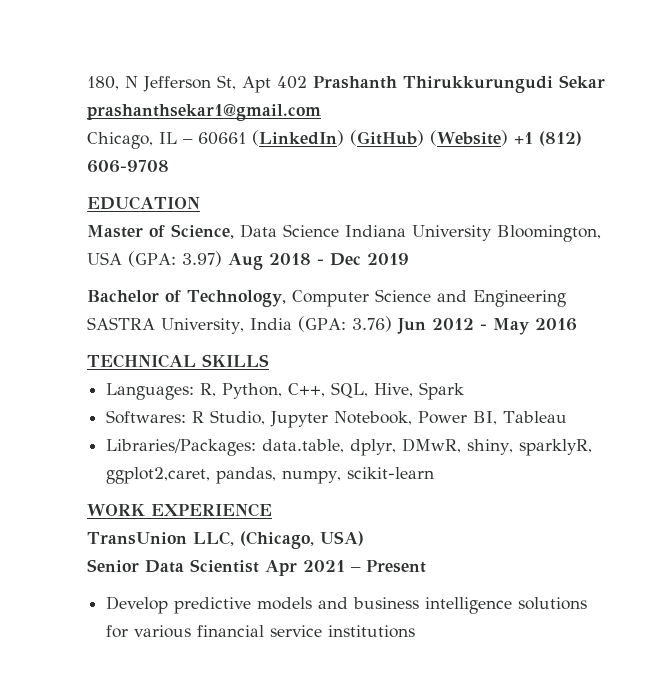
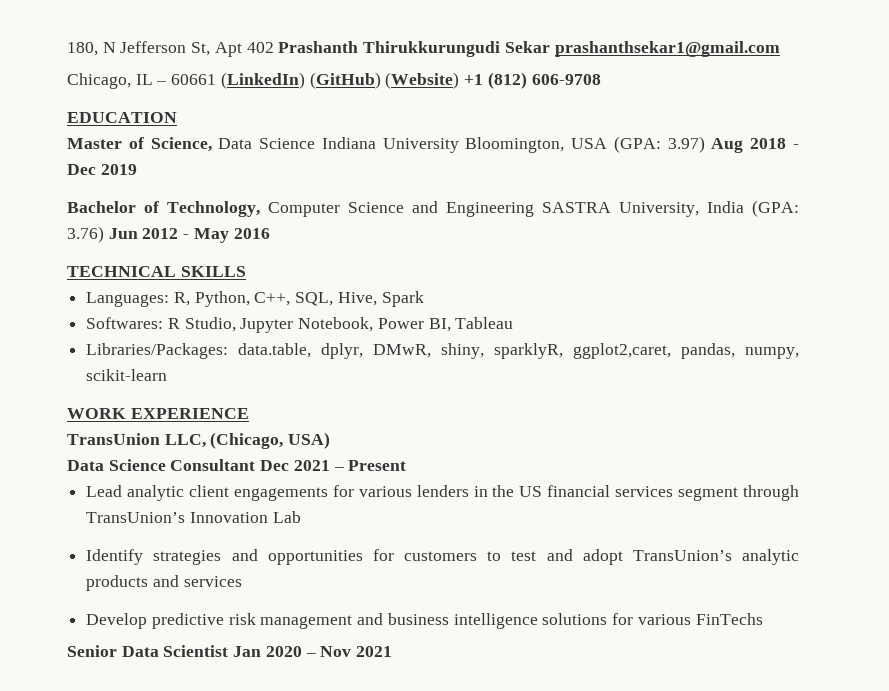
[87,559,297,576] Senior Data Scientist Apr -> [67,459,290,471] Data Science Consultant Dec
(426, 566) none -> [86,485,799,501] [86,511,301,523] [86,549,799,565] [86,575,242,591] // Lead analytic client engagements for various lenders in the US financial services segment through TransUnion’s Innovation Lab // Identify strategies and opportunities for customers to test and adopt TransUnion’s analytic products and services
[257,597,313,610] models -> [228,613,353,629] risk management
[197,625,416,638] financial service institutions -> [695,613,763,625] [67,645,393,657] FinTechs // Senior Data Scientist Jan 2020 – Nov 2021

